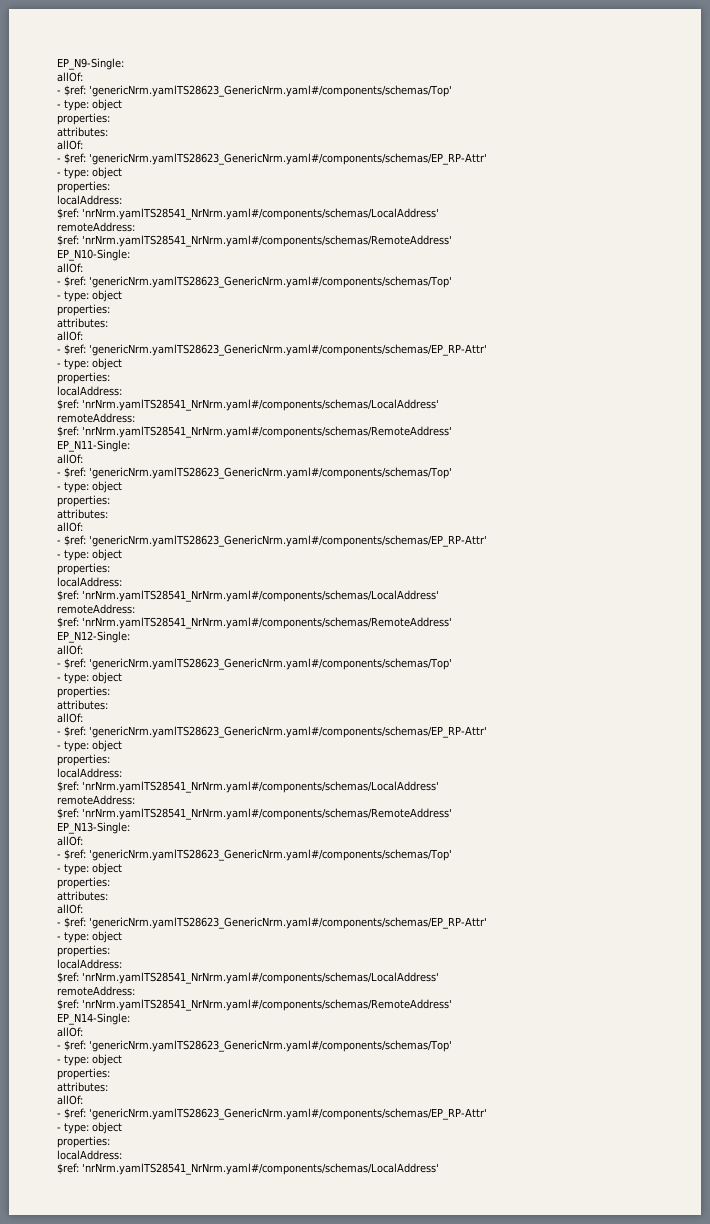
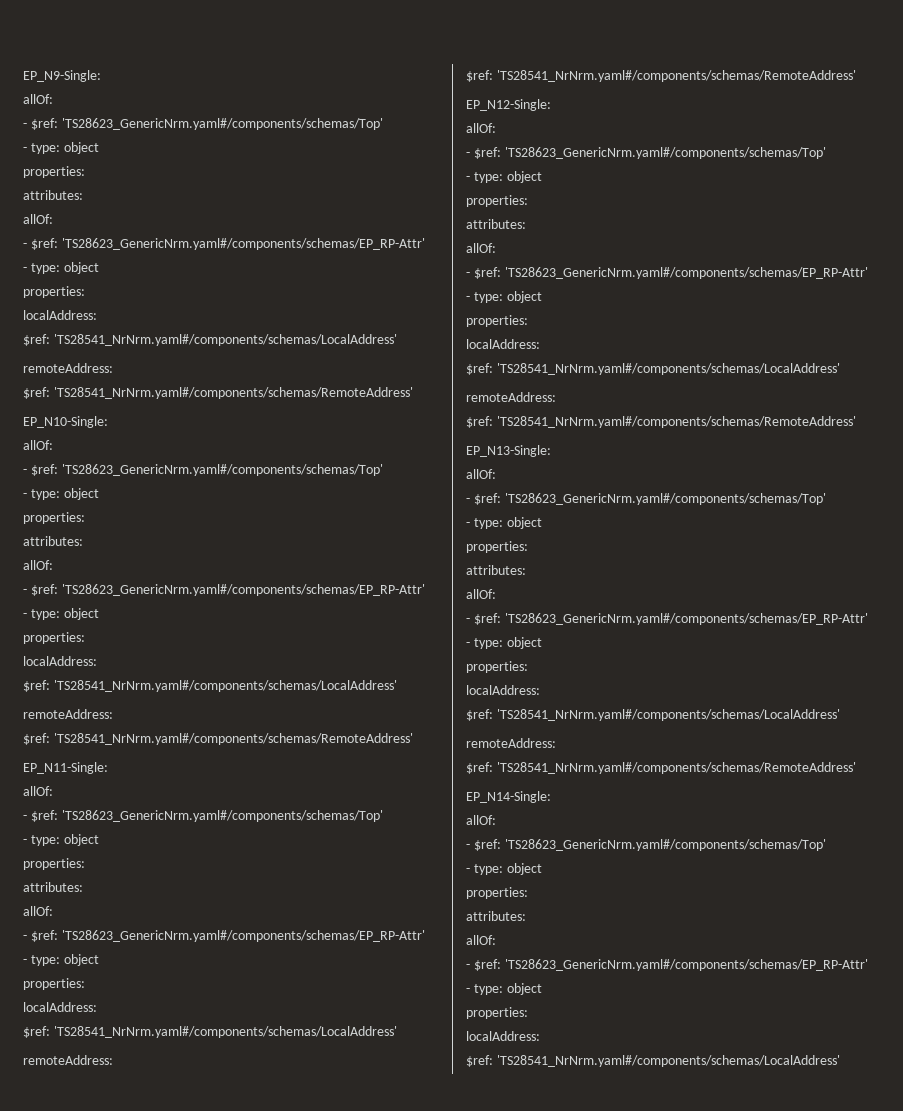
[89,85,452,97] [57,99,122,111] [57,113,110,125] [57,127,108,137] [57,140,83,150] [57,153,487,165] [57,167,122,179] [57,181,110,193] [57,195,122,205] [57,208,439,220] [57,222,135,232] [57,235,452,247] 'genericNrm.yamlTS28623_GenericNrm.yaml#/components/schemas/Top' // - type: object // properties: // attributes: // allOf: // - $ref: 'genericNrm.yamlTS28623_GenericNrm.yaml#/components/schemas/EP_RP-Attr' // - type: object // properties: // localAddress: // $ref: 'nrNrm.yamlTS28541_NrNrm.yaml#/components/schemas/LocalAddress' // remoteAddress: // $ref: 'nrNrm.yamlTS28541_NrNrm.yaml#/components/schemas/RemoteAddress' -> [61,118,383,130] [23,142,99,154] [23,166,85,178] [23,190,83,200] [23,214,53,224] [23,238,425,250] [23,262,99,274] [23,286,85,298] [23,310,97,320] [23,334,397,346] [23,363,113,373] [23,387,413,399] 'TS28623_GenericNrm.yaml#/components/schemas/Top' // - type: object // properties: // attributes: // allOf: // - $ref: 'TS28623_GenericNrm.yaml#/components/schemas/EP_RP-Attr' // - type: object // properties: // localAddress: // $ref: 'TS28541_NrNrm.yaml#/components/schemas/LocalAddress' // remoteAddress: // $ref: 'TS28541_NrNrm.yaml#/components/schemas/RemoteAddress'
[89,276,452,288] [57,290,122,302] [57,304,110,316] [57,318,108,328] [57,331,83,341] [57,344,487,356] [57,358,122,370] [57,372,110,384] [57,386,122,396] [57,399,439,411] [57,413,135,423] [57,426,452,438] 'genericNrm.yamlTS28623_GenericNrm.yaml#/components/schemas/Top' // - type: object // properties: // attributes: // allOf: // - $ref: 'genericNrm.yamlTS28623_GenericNrm.yaml#/components/schemas/EP_RP-Attr' // - type: object // properties: // localAddress: // $ref: 'nrNrm.yamlTS28541_NrNrm.yaml#/components/schemas/LocalAddress' // remoteAddress: // $ref: 'nrNrm.yamlTS28541_NrNrm.yaml#/components/schemas/RemoteAddress' -> [61,464,383,476] [23,488,99,500] [23,512,85,524] [23,536,83,546] [23,560,53,570] [23,584,425,596] [23,608,99,620] [23,632,85,644] [23,656,97,666] [23,680,397,692] [23,709,113,719] [23,733,413,745] 'TS28623_GenericNrm.yaml#/components/schemas/Top' // - type: object // properties: // attributes: // allOf: // - $ref: 'TS28623_GenericNrm.yaml#/components/schemas/EP_RP-Attr' // - type: object // properties: // localAddress: // $ref: 'TS28541_NrNrm.yaml#/components/schemas/LocalAddress' // remoteAddress: // $ref: 'TS28541_NrNrm.yaml#/components/schemas/RemoteAddress'
[89,467,452,479] [57,481,122,493] [57,495,110,507] [57,509,108,519] [57,522,83,532] [57,535,487,547] [57,549,122,561] [57,563,110,575] [57,577,122,587] [57,590,439,602] [57,604,135,614] [57,617,452,629] 'genericNrm.yamlTS28623_GenericNrm.yaml#/components/schemas/Top' // - type: object // properties: // attributes: // allOf: // - $ref: 'genericNrm.yamlTS28623_GenericNrm.yaml#/components/schemas/EP_RP-Attr' // - type: object // properties: // localAddress: // $ref: 'nrNrm.yamlTS28541_NrNrm.yaml#/components/schemas/LocalAddress' // remoteAddress: // $ref: 'nrNrm.yamlTS28541_NrNrm.yaml#/components/schemas/RemoteAddress' -> [61,810,383,822] [23,834,99,846] [23,858,85,870] [23,882,83,892] [23,906,53,916] [23,930,425,942] [23,954,99,966] [23,978,85,990] [23,1002,97,1012] [23,1026,397,1038] [23,1055,113,1065] [466,70,856,82] 'TS28623_GenericNrm.yaml#/components/schemas/Top' // - type: object // properties: // attributes: // allOf: // - $ref: 'TS28623_GenericNrm.yaml#/components/schemas/EP_RP-Attr' // - type: object // properties: // localAddress: // $ref: 'TS28541_NrNrm.yaml#/components/schemas/LocalAddress' // remoteAddress: // $ref: 'TS28541_NrNrm.yaml#/components/schemas/RemoteAddress'
[89,658,452,670] [57,672,122,684] [57,686,110,698] [57,700,108,710] [57,713,83,723] [57,726,487,738] [57,740,122,752] [57,754,110,766] [57,768,122,778] [57,781,439,793] [57,795,135,805] [57,808,452,820] 'genericNrm.yamlTS28623_GenericNrm.yaml#/components/schemas/Top' // - type: object // properties: // attributes: // allOf: // - $ref: 'genericNrm.yamlTS28623_GenericNrm.yaml#/components/schemas/EP_RP-Attr' // - type: object // properties: // localAddress: // $ref: 'nrNrm.yamlTS28541_NrNrm.yaml#/components/schemas/LocalAddress' // remoteAddress: // $ref: 'nrNrm.yamlTS28541_NrNrm.yaml#/components/schemas/RemoteAddress' -> [504,147,826,159] [466,171,542,183] [466,195,528,207] [466,219,526,229] [466,243,496,253] [466,267,868,279] [466,291,542,303] [466,315,528,327] [466,339,540,349] [466,363,840,375] [466,392,556,402] [466,416,856,428] 'TS28623_GenericNrm.yaml#/components/schemas/Top' // - type: object // properties: // attributes: // allOf: // - $ref: 'TS28623_GenericNrm.yaml#/components/schemas/EP_RP-Attr' // - type: object // properties: // localAddress: // $ref: 'TS28541_NrNrm.yaml#/components/schemas/LocalAddress' // remoteAddress: // $ref: 'TS28541_NrNrm.yaml#/components/schemas/RemoteAddress'
[89,849,452,861] [57,863,122,875] [57,877,110,889] [57,891,108,901] [57,904,83,914] [57,917,487,929] [57,931,122,943] [57,945,110,957] [57,959,122,969] [57,972,439,984] [57,986,135,996] [57,999,452,1011] 'genericNrm.yamlTS28623_GenericNrm.yaml#/components/schemas/Top' // - type: object // properties: // attributes: // allOf: // - $ref: 'genericNrm.yamlTS28623_GenericNrm.yaml#/components/schemas/EP_RP-Attr' // - type: object // properties: // localAddress: // $ref: 'nrNrm.yamlTS28541_NrNrm.yaml#/components/schemas/LocalAddress' // remoteAddress: // $ref: 'nrNrm.yamlTS28541_NrNrm.yaml#/components/schemas/RemoteAddress' -> [504,493,826,505] [466,517,542,529] [466,541,528,553] [466,565,526,575] [466,589,496,599] [466,613,868,625] [466,637,542,649] [466,661,528,673] [466,685,540,695] [466,709,840,721] [466,738,556,748] [466,762,856,774] 'TS28623_GenericNrm.yaml#/components/schemas/Top' // - type: object // properties: // attributes: // allOf: // - $ref: 'TS28623_GenericNrm.yaml#/components/schemas/EP_RP-Attr' // - type: object // properties: // localAddress: // $ref: 'TS28541_NrNrm.yaml#/components/schemas/LocalAddress' // remoteAddress: // $ref: 'TS28541_NrNrm.yaml#/components/schemas/RemoteAddress'
[89,1040,452,1052] [57,1054,122,1066] [57,1068,110,1080] [57,1082,108,1092] [57,1095,83,1105] [57,1108,487,1120] [57,1122,122,1134] [57,1136,110,1148] [57,1150,122,1160] [57,1163,439,1175] 'genericNrm.yamlTS28623_GenericNrm.yaml#/components/schemas/Top' // - type: object // properties: // attributes: // allOf: // - $ref: 'genericNrm.yamlTS28623_GenericNrm.yaml#/components/schemas/EP_RP-Attr' // - type: object // properties: // localAddress: // $ref: 'nrNrm.yamlTS28541_NrNrm.yaml#/components/schemas/LocalAddress' -> [504,839,826,851] [466,863,542,875] [466,887,528,899] [466,911,526,921] [466,935,496,945] [466,959,868,971] [466,983,542,995] [466,1007,528,1019] [466,1031,540,1041] [466,1055,840,1067] 'TS28623_GenericNrm.yaml#/components/schemas/Top' // - type: object // properties: // attributes: // allOf: // - $ref: 'TS28623_GenericNrm.yaml#/components/schemas/EP_RP-Attr' // - type: object // properties: // localAddress: // $ref: 'TS28541_NrNrm.yaml#/components/schemas/LocalAddress'

